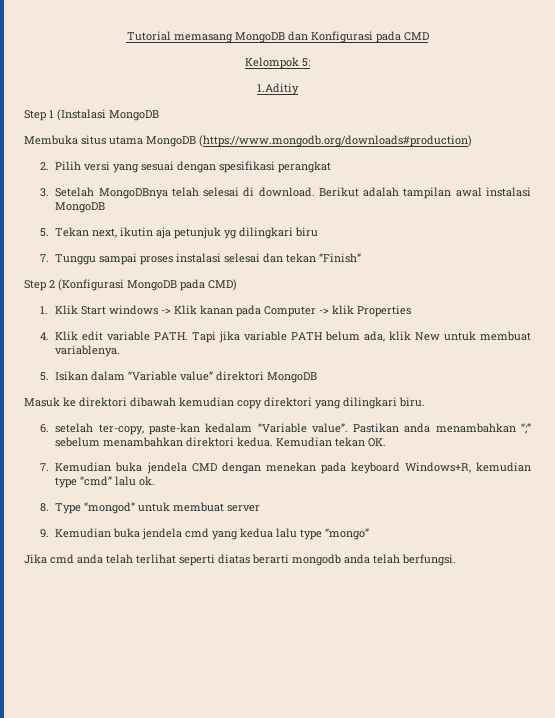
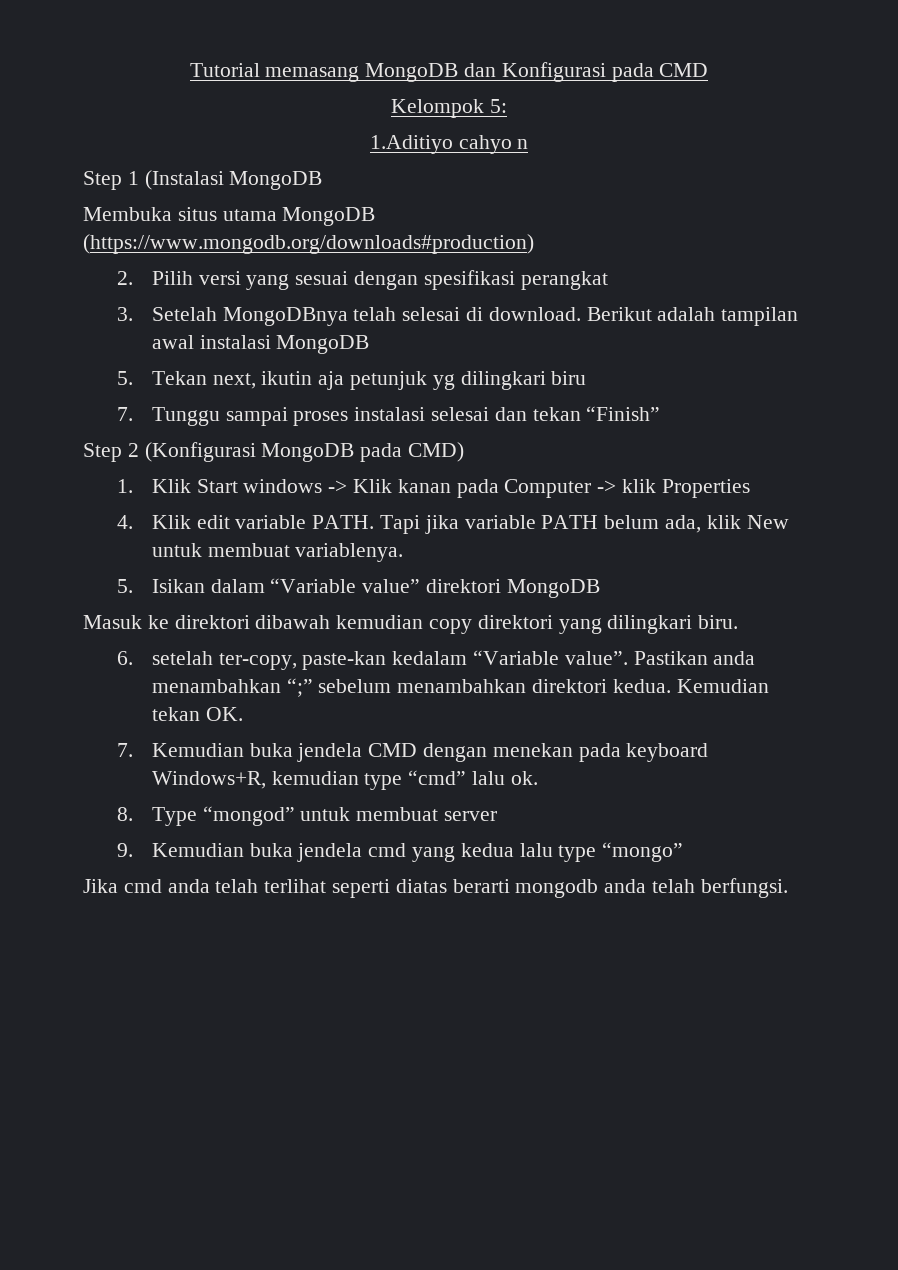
[257,83,299,95] 1.Aditiy -> [369,135,529,154] 1.Aditiyo cahyo n

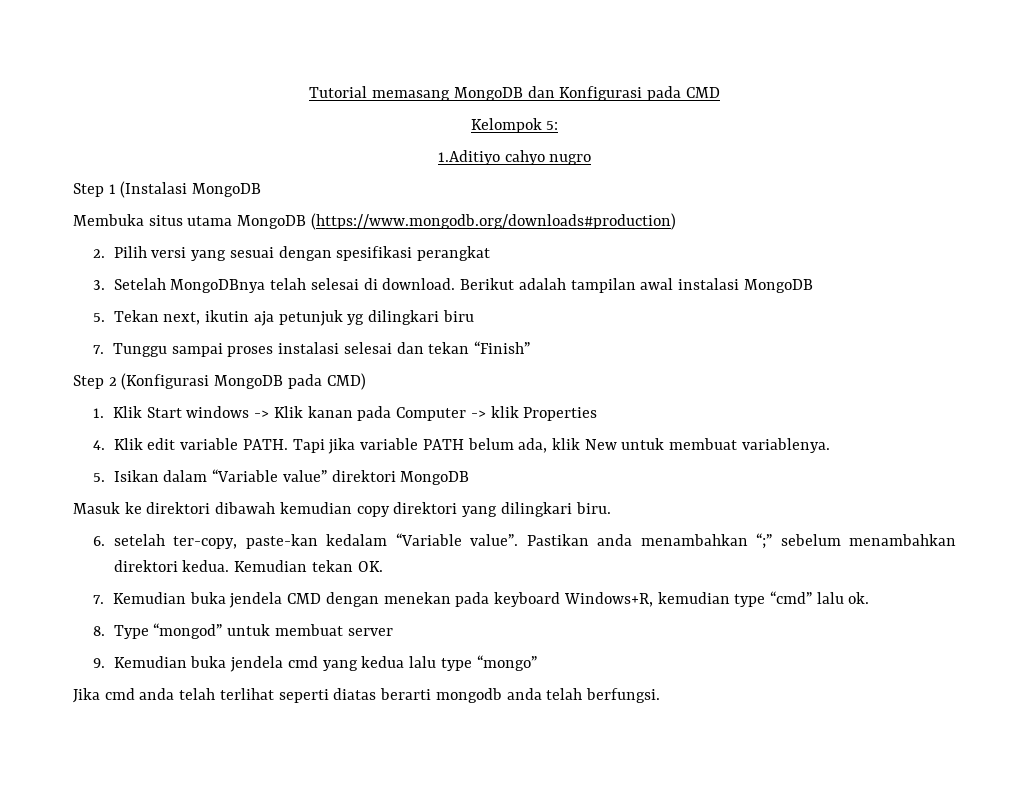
[517,139,529,149] n -> [549,154,592,165] nugro

